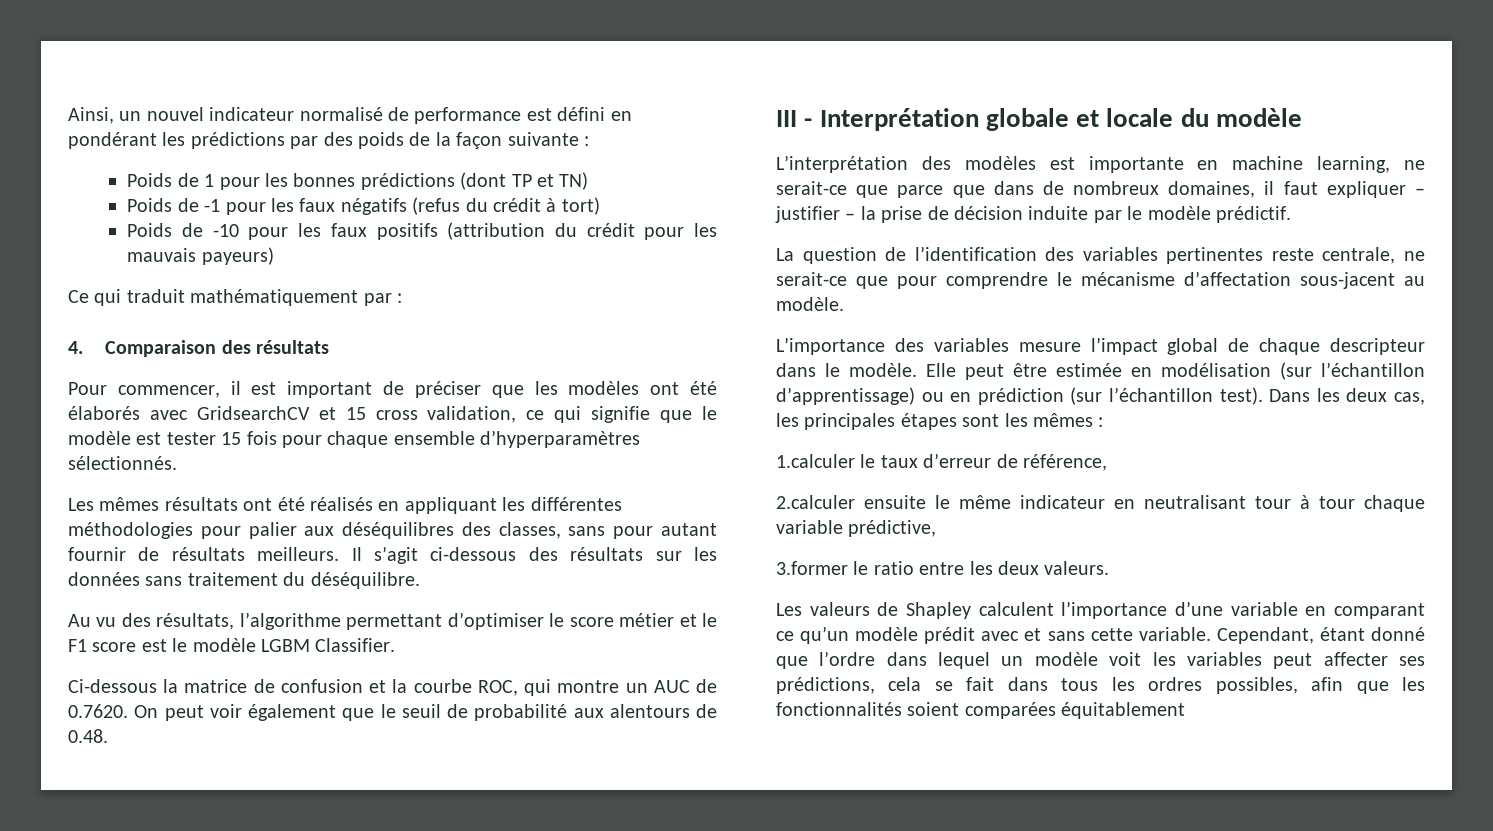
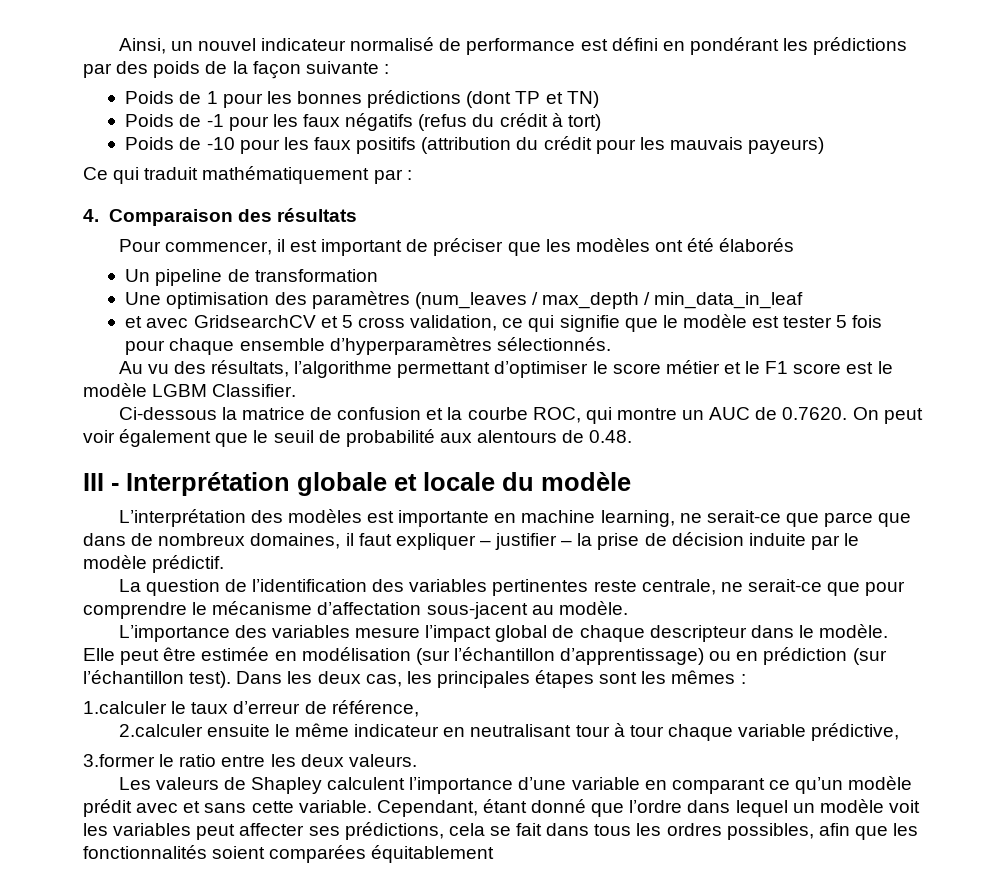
(140, 413) none -> [125,269,378,286] [125,291,804,309] [125,316,143,328] // Un pipeline de transformation // Une optimisation des paramètres (num_leaves / max_depth / min_data_in_leaf // et
[345,407,366,420] 15 -> [341,315,353,328] 5
[221,432,242,445] 15 -> [836,315,848,328] 5
[68,497,622,514] [68,522,717,539] [68,546,717,564] [68,572,420,589] // Les mêmes résultats ont été réalisés en appliquant les différentes méthodologies pour palier aux déséquilibres des classes, sans pour autant fournir de résultats meilleurs. Il s’agit ci-dessous des résultats sur les données sans traitement du déséquilibre. -> (611, 344) none

